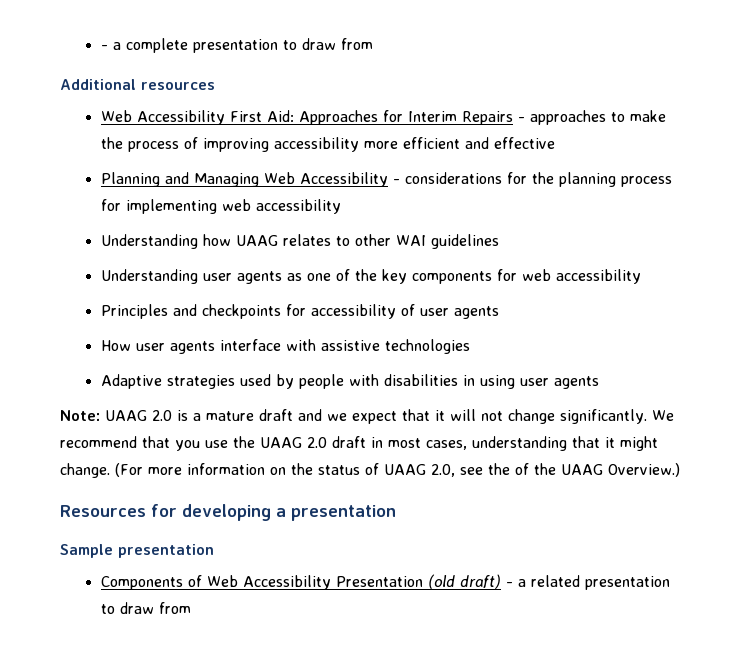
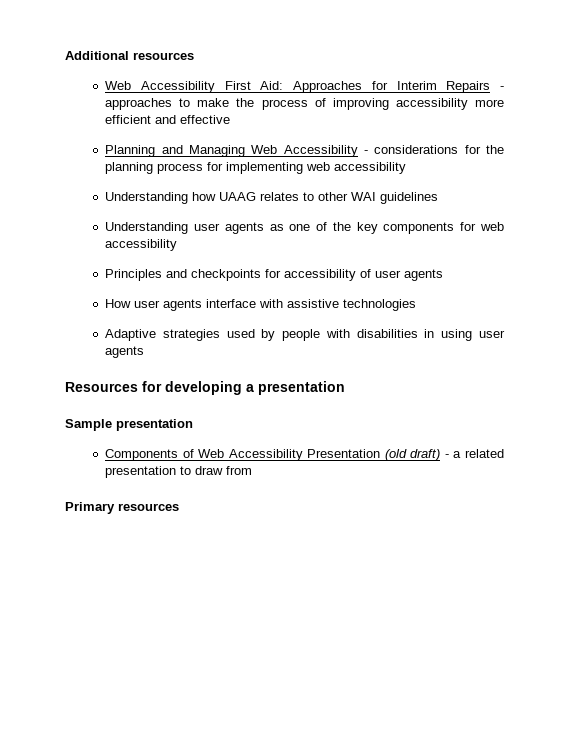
[100,38,373,53] - a complete presentation to draw from // -> (65, 55) none
[60,409,674,424] [60,436,658,451] [60,463,680,478] // Note: UAAG 2.0 is a mature draft and we expect that it will not change significantly. We recommend that you use the UAAG 2.0 draft in most cases, understanding that it might change. (For more information on the status of UAAG 2.0, see the of the UAAG Overview.) -> (145, 352) none
(191, 608) none -> [65,502,179,514] // Primary resources

